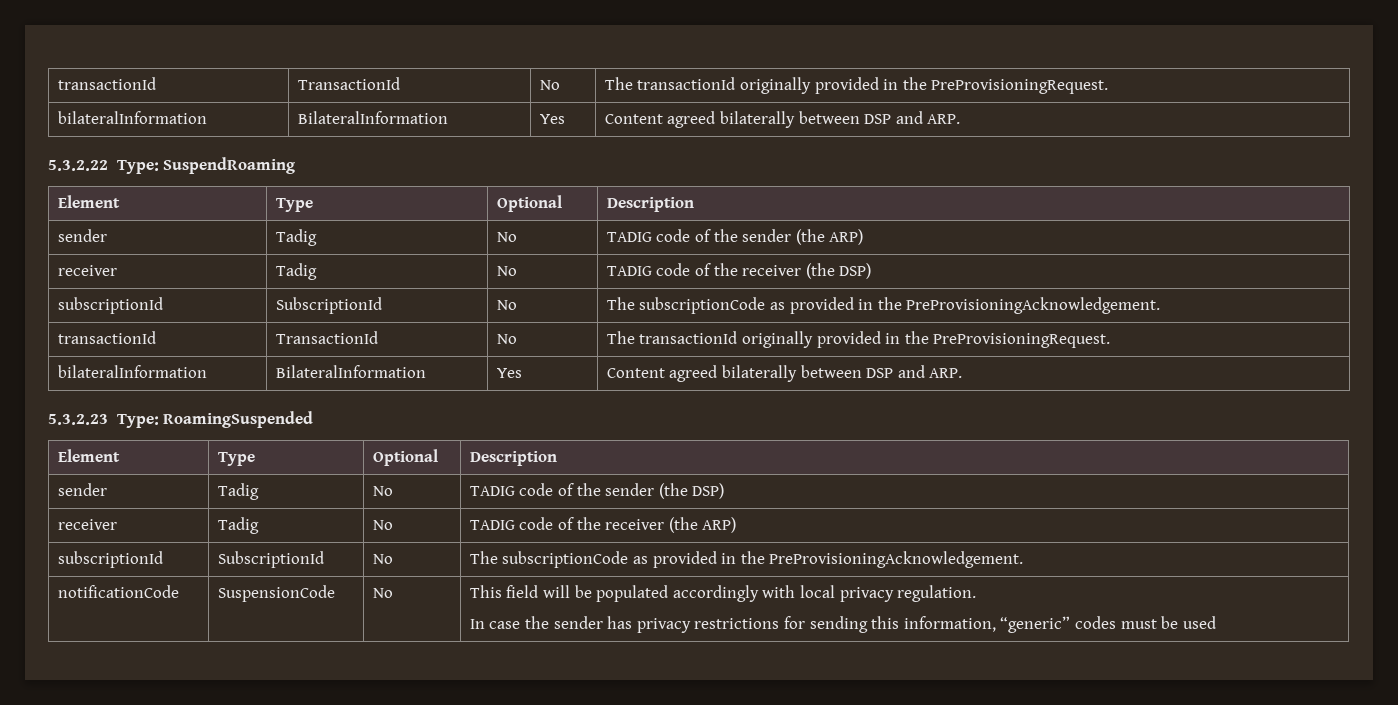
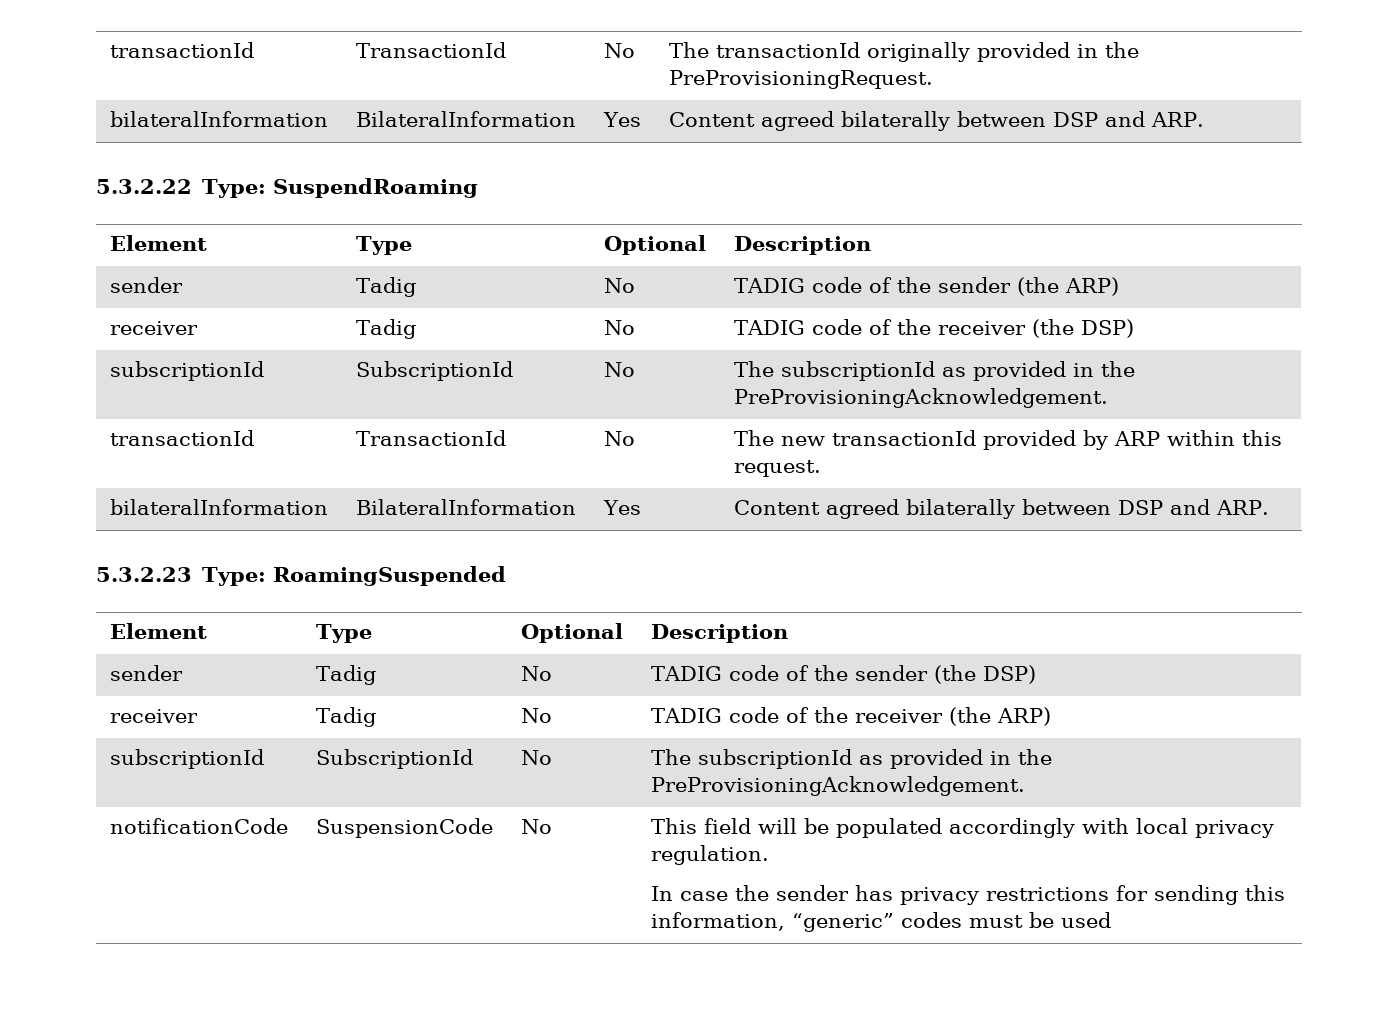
[639,297,766,314] subscriptionCode -> [780,361,935,381] subscriptionId
[639,331,1111,348] transactionId originally provided in the PreProvisioningRequest. -> [780,430,1282,450] [733,460,821,477] new transactionId provided by ARP within this request.
[502,551,629,568] subscriptionCode -> [697,749,852,769] subscriptionId

